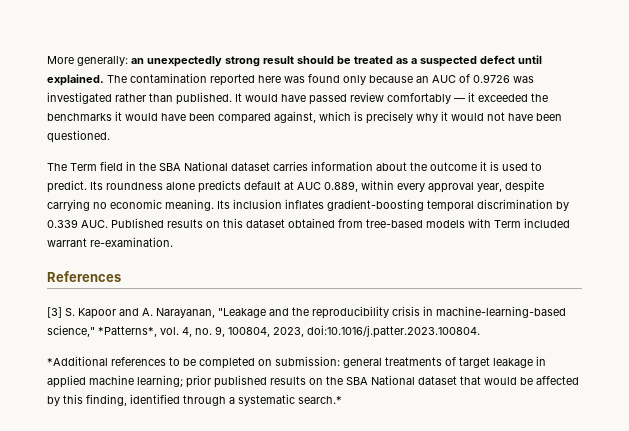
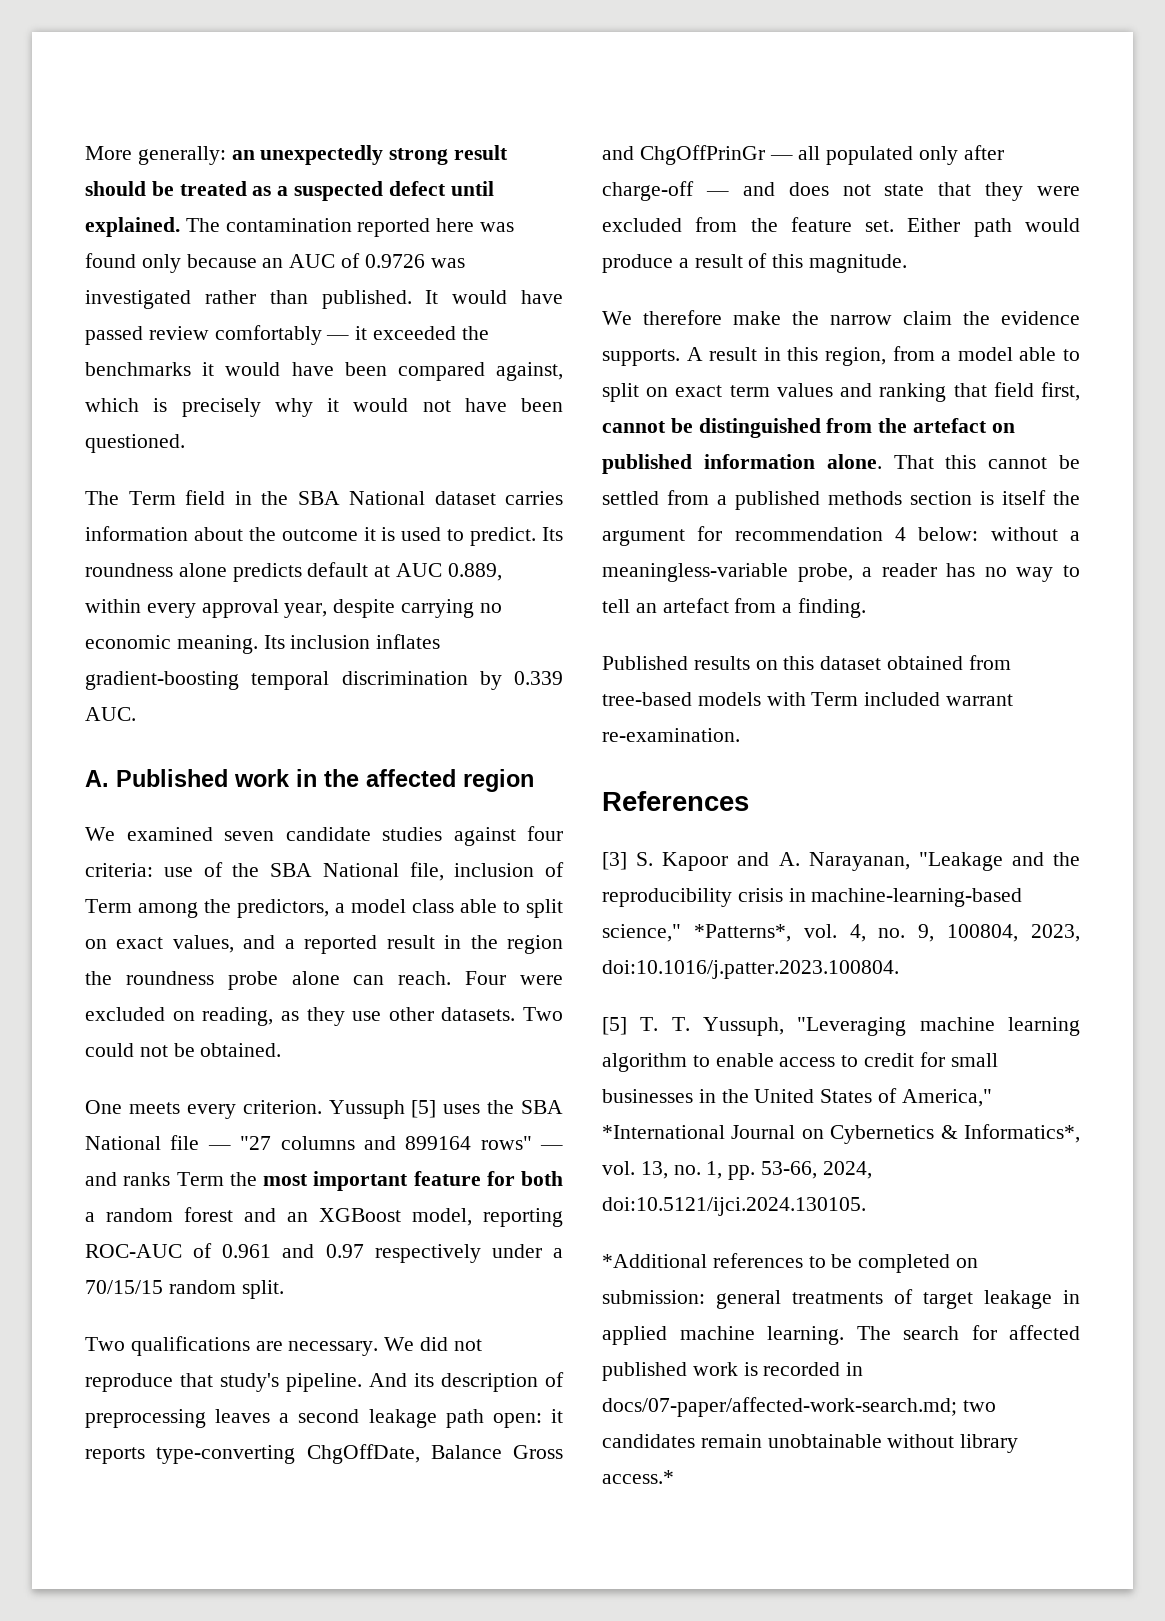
(108, 224) none -> [85,769,534,792] [85,826,563,846] [85,862,564,881] [85,899,563,918] [85,935,564,954] [85,971,563,990] [85,1007,563,1026] [85,1043,282,1057] [85,1100,563,1119] [85,1135,563,1150] [85,1171,563,1191] [85,1207,563,1227] [85,1243,563,1263] [85,1280,284,1299] [85,1336,482,1356] [85,1372,564,1392] [85,1409,564,1428] [85,1444,563,1464] [602,145,1004,165] [602,181,1080,201] [602,217,1080,237] [602,253,908,273] [602,310,1080,325] [602,346,1080,366] [602,382,1080,402] [602,418,1015,438] [602,454,1080,474] [602,490,1080,510] [602,526,1080,546] [602,563,1080,582] [602,598,867,618] // A. Published work in the affected region // We examined seven candidate studies against four criteria: use of the SBA National file, inclusion of Term among the predictors, a model class able to split on exact values, and a reported result in the region the roundness probe alone can reach. Four were excluded on reading, as they use other datasets. Two could not be obtained. // One meets every criterion. Yussuph [5] uses the SBA National file — "27 columns and 899164 rows" — and ranks Term the most important feature for both a random forest and an XGBoost model, reporting ROC-AUC of 0.961 and 0.97 respectively under a 70/15/15 random split. // Two qualifications are necessary. We did not reproduce that study's pipeline. And its description of preprocessing leaves a second leakage path open: it reports type-converting ChgOffDate, Balance Gross and ChgOffPrinGr — all populated only after charge-off — and does not state that they were excluded from the feature set. Either path would produce a result of this magnitude. // We therefore make the narrow claim the evidence supports. A result in this region, from a model able to split on exact term values and ranking that field first, cannot be distinguished from the artefact on published information alone. That this cannot be settled from a published methods section is itself the argument for recommendation 4 below: without a meaningless-variable probe, a reader has no way to tell an artefact from a finding. //
(480, 331) none -> [602,1017,1080,1036] [602,1052,998,1072] [602,1088,992,1107] [602,1124,1080,1144] [602,1161,872,1180] [602,1197,866,1216] // [5] T. T. Yussuph, "Leveraging machine learning algorithm to enable access to credit for small businesses in the United States of America," *International Journal on Cybernetics & Informatics*, vol. 13, no. 1, pp. 53-66, 2024, doi:10.5121/ijci.2024.130105.
[137,375,579,388] [47,394,342,406] learning; prior published results on the SBA National dataset that would be affected by this finding, identified through a systematic search.* -> [767,1325,1080,1345] [602,1362,864,1381] [602,1397,996,1417] [602,1434,1019,1453] [602,1470,674,1484] learning. The search for affected published work is recorded in docs/07-paper/affected-work-search.md; two candidates remain unobtainable without library access.*

